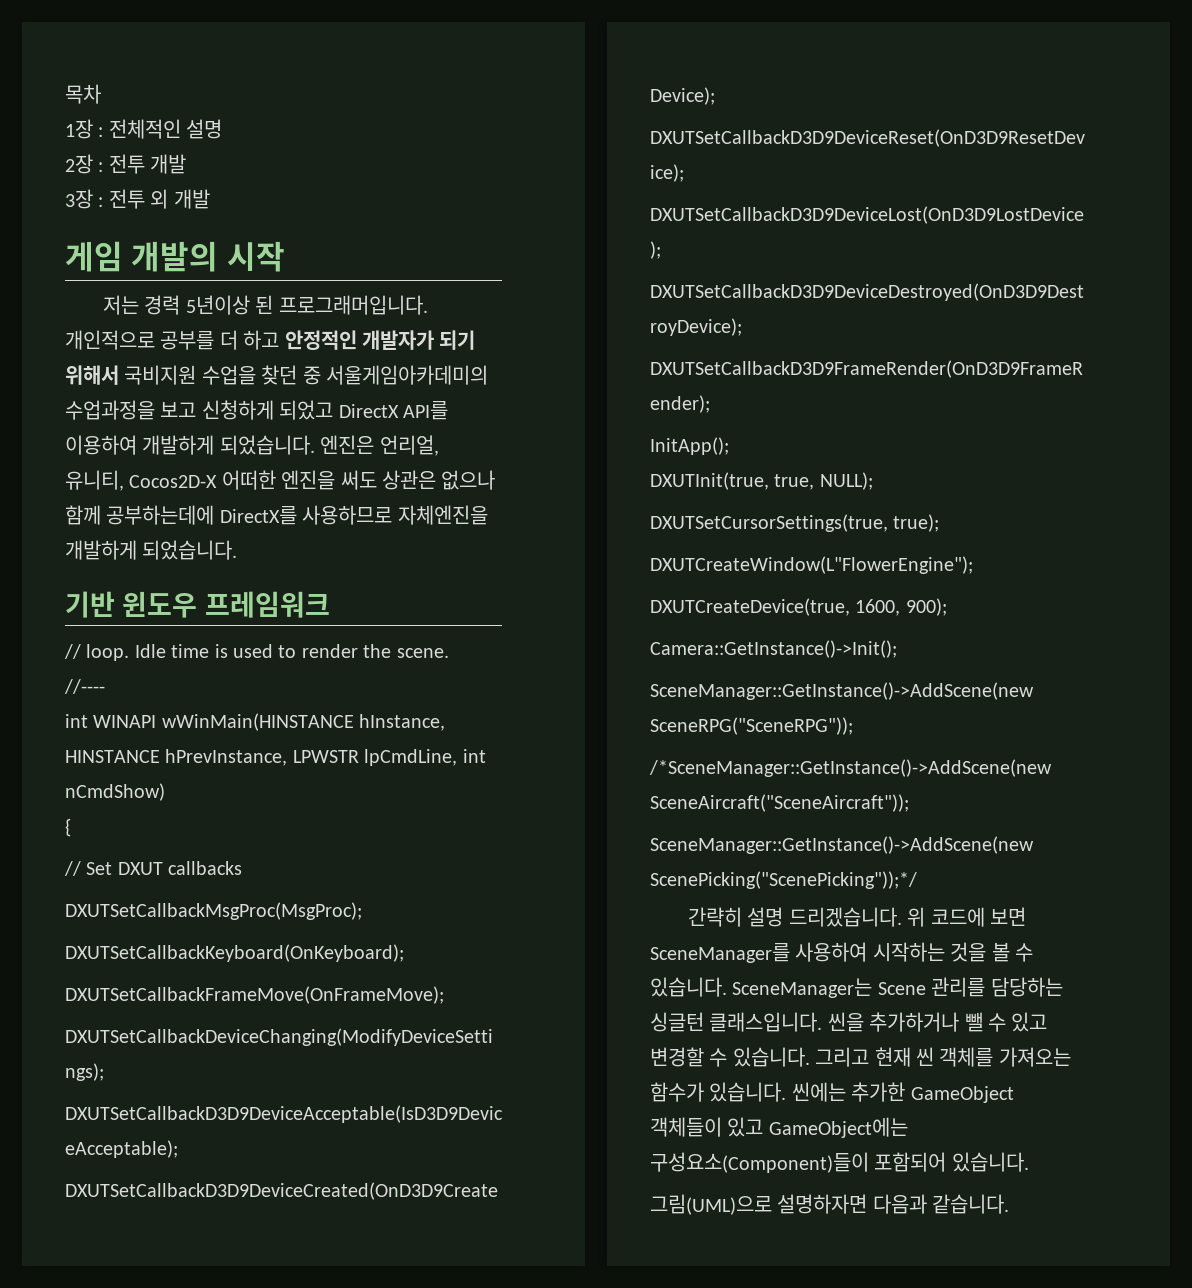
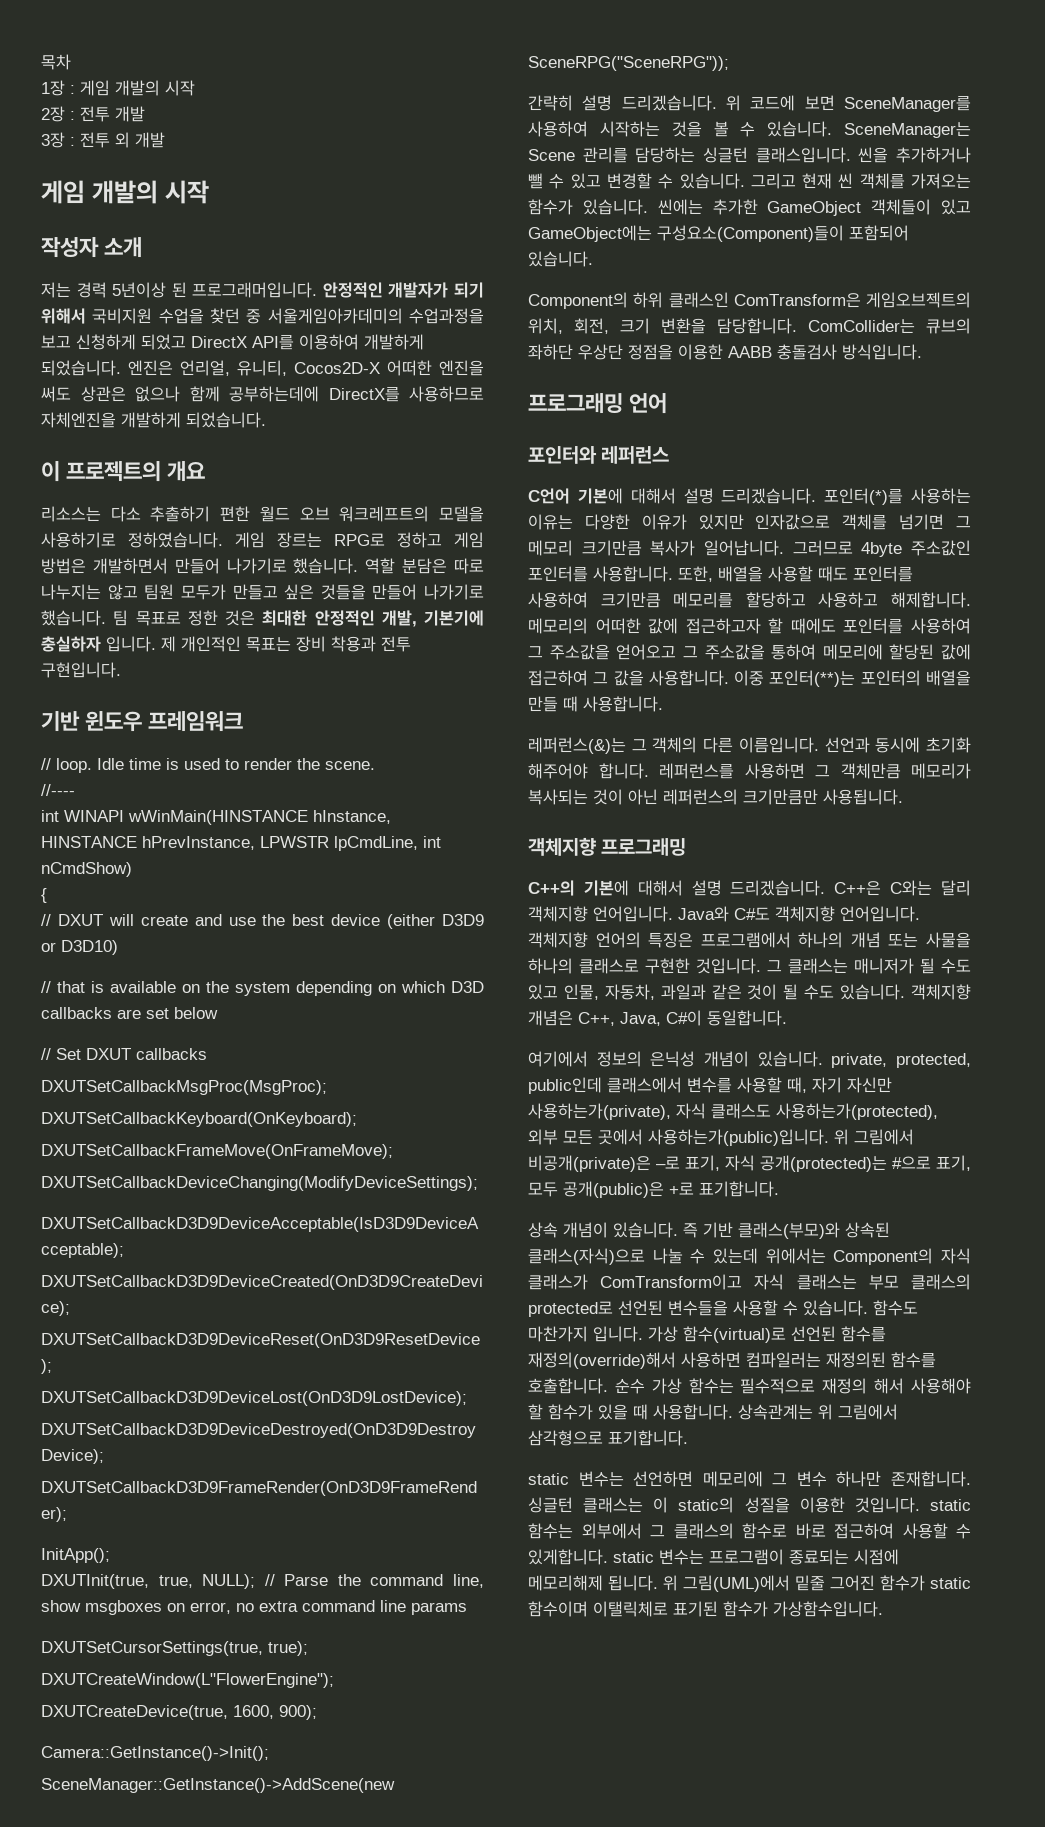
[108,119,223,139] 전체적인 설명 -> [80,80,195,96] 게임 개발의 시작
(285, 256) none -> [41,237,143,258] // 작성자 소개
[65,330,280,350] 개인적으로 공부를 더 하고 -> (318, 290) none
(238, 550) none -> [41,461,206,482] [41,506,485,522] [41,532,484,548] [41,558,484,574] [41,584,484,600] [41,610,484,627] [41,636,411,652] [41,662,121,678] // 이 프로젝트의 개요 // 리소스는 다소 추출하기 편한 월드 오브 워크레프트의 모델을 사용하기로 정하였습니다. 게임 장르는 RPG로 정하고 게임 방법은 개발하면서 만들어 나가기로 했습니다. 역할 분담은 따로 나누지는 않고 팀원 모두가 만들고 싶은 것들을 만들어 나가기로 했습니다. 팀 목표로 정한 것은 최대한 안정적인 개발, 기본기에 충실하자 입니다. 제 개인적인 목표는 장비 착용과 전투 구현입니다.
(71, 827) none -> [41,914,484,929] [41,940,118,955] [41,981,484,996] [41,1007,218,1019] // // DXUT will create and use the best device (either D3D9 or D3D10) // // that is available on the system depending on which D3D callbacks are set below
(873, 481) none -> [264,1574,484,1588] [41,1600,467,1615] // Parse the command line, show msgboxes on error, no extra command line params
[649,759,1052,777] [650,794,909,812] [650,836,1034,854] [650,871,917,889] // /*SceneManager::GetInstance()->AddScene(new SceneAircraft("SceneAircraft")); // SceneManager::GetInstance()->AddScene(new ScenePicking("ScenePicking"));*/ -> (729, 63) none
[650,1194,1010,1215] 그림(UML)으로 설명하자면 다음과 같습니다. -> [528,292,971,309] [528,318,971,334] [528,344,922,360] [528,393,668,414] [528,446,670,464] [528,488,971,505] [528,514,971,530] [528,540,971,557] [528,566,913,582] [528,592,971,608] [528,618,971,634] [528,644,971,660] [528,670,971,687] [528,696,663,712] [528,737,971,754] [528,763,971,779] [528,789,903,805] [528,837,687,856] [528,880,971,896] [528,906,920,922] [528,932,971,948] [528,958,971,974] [528,984,971,1000] [528,1010,787,1026] [528,1051,971,1068] [528,1077,892,1094] [528,1103,938,1120] [528,1129,914,1146] [528,1155,971,1172] [528,1181,779,1198] [528,1222,890,1239] [528,1248,971,1265] [528,1274,971,1290] [528,1300,918,1317] [528,1326,886,1343] [528,1352,936,1369] [528,1378,971,1394] [528,1404,898,1420] [528,1430,688,1446] [528,1471,971,1487] [528,1497,971,1513] [528,1523,971,1539] [528,1549,899,1565] [528,1575,971,1592] [528,1601,883,1617] Component의 하위 클래스인 ComTransform은 게임오브젝트의 위치, 회전, 크기 변환을 담당합니다. ComCollider는 큐브의 좌하단 우상단 정점을 이용한 AABB 충돌검사 방식입니다. // 프로그래밍 언어 // 포인터와 레퍼런스 // C언어 기본에 대해서 설명 드리겠습니다. 포인터(*)를 사용하는 이유는 다양한 이유가 있지만 인자값으로 객체를 넘기면 그 메모리 크기만큼 복사가 일어납니다. 그러므로 4byte 주소값인 포인터를 사용합니다. 또한, 배열을 사용할 때도 포인터를 사용하여 크기만큼 메모리를 할당하고 사용하고 해제합니다. 메모리의 어떠한 값에 접근하고자 할 때에도 포인터를 사용하여 그 주소값을 얻어오고 그 주소값을 통하여 메모리에 할당된 값에 접근하여 그 값을 사용합니다. 이중 포인터(**)는 포인터의 배열을 만들 때 사용합니다. // 레퍼런스(&)는 그 객체의 다른 이름입니다. 선언과 동시에 초기화 해주어야 합니다. 레퍼런스를 사용하면 그 객체만큼 메모리가 복사되는 것이 아닌 레퍼런스의 크기만큼만 사용됩니다. // 객체지향 프로그래밍 // C++의 기본에 대해서 설명 드리겠습니다. C++은 C와는 달리 객체지향 언어입니다. Java와 C#도 객체지향 언어입니다. 객체지향 언어의 특징은 프로그램에서 하나의 개념 또는 사물을 하나의 클래스로 구현한 것입니다. 그 클래스는 매니저가 될 수도 있고 인물, 자동차, 과일과 같은 것이 될 수도 있습니다. 객체지향 개념은 C++, Java, C#이 동일합니다. // 여기에서 정보의 은닉성 개념이 있습니다. private, protected, public인데 클래스에서 변수를 사용할 때, 자기 자신만 사용하는가(private), 자식 클래스도 사용하는가(protected), 외부 모든 곳에서 사용하는가(public)입니다. 위 그림에서 비공개(private)은 –로 표기, 자식 공개(protected)는 #으로 표기, 모두 공개(public)은 +로 표기합니다. // 상속 개념이 있습니다. 즉 기반 클래스(부모)와 상속된 클래스(자식)으로 나눌 수 있는데 위에서는 Component의 자식 클래스가 ComTransform이고 자식 클래스는 부모 클래스의 protected로 선언된 변수들을 사용할 수 있습니다. 함수도 마찬가지 입니다. 가상 함수(virtual)로 선언된 함수를 재정의(override)해서 사용하면 컴파일러는 재정의된 함수를 호출합니다. 순수 가상 함수는 필수적으로 재정의 해서 사용해야 할 함수가 있을 때 사용합니다. 상속관계는 위 그림에서 삼각형으로 표기합니다. // static 변수는 선언하면 메모리에 그 변수 하나만 존재합니다. 싱글턴 클래스는 이 static의 성질을 이용한 것입니다. static 함수는 외부에서 그 클래스의 함수로 바로 접근하여 사용할 수 있게합니다. static 변수는 프로그램이 종료되는 시점에 메모리해제 됩니다. 위 그림(UML)에서 밑줄 그어진 함수가 static 함수이며 이탤릭체로 표기된 함수가 가상함수입니다.

